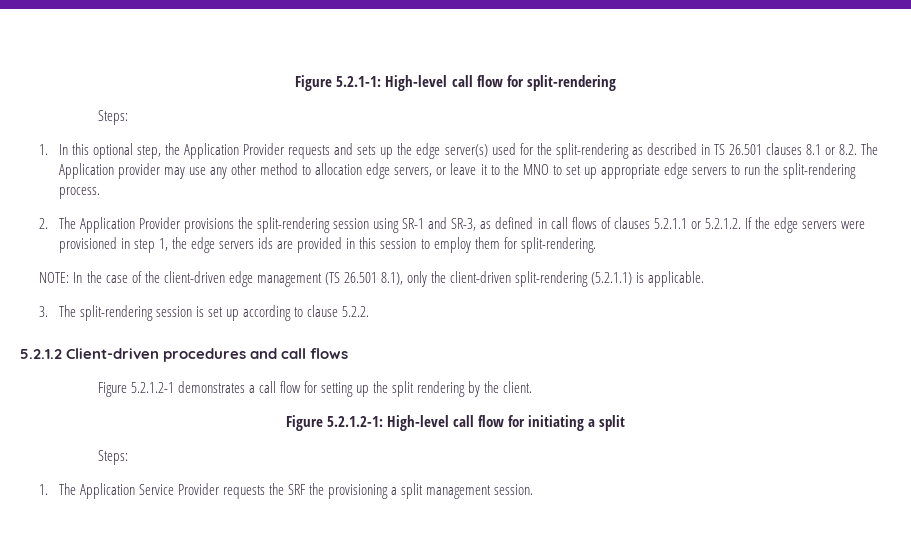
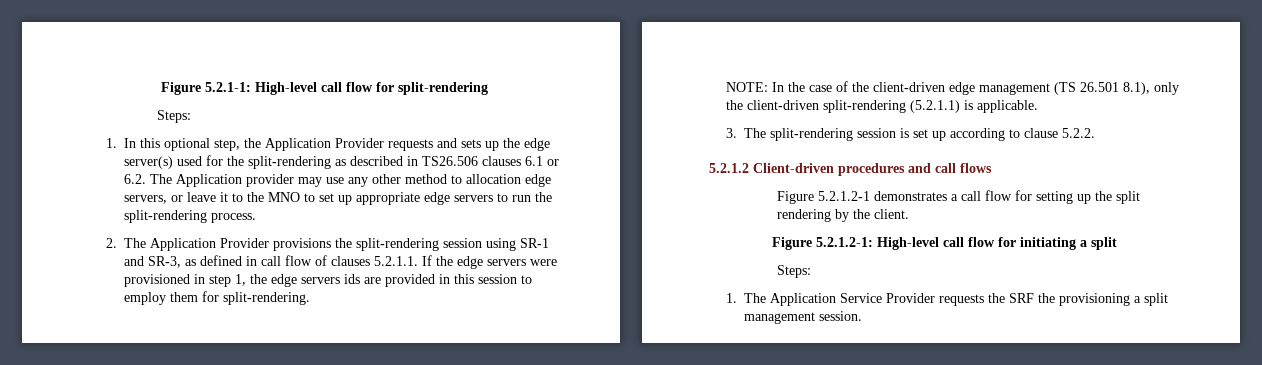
[713,143,858,155] TS 26.501 clauses 8.1 or 8.2. -> [422,156,560,166] [124,174,147,184] TS26.506 clauses 6.1 or 6.2.
[571,217,597,229] flows -> [285,255,313,266] flow
[653,218,741,229] 5.2.1.1 or 5.2.1.2. -> [374,256,419,266] 5.2.1.1.

